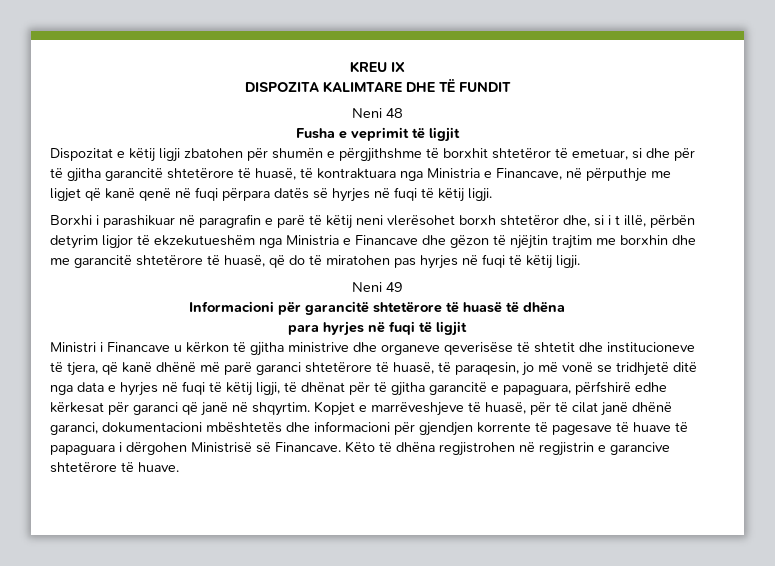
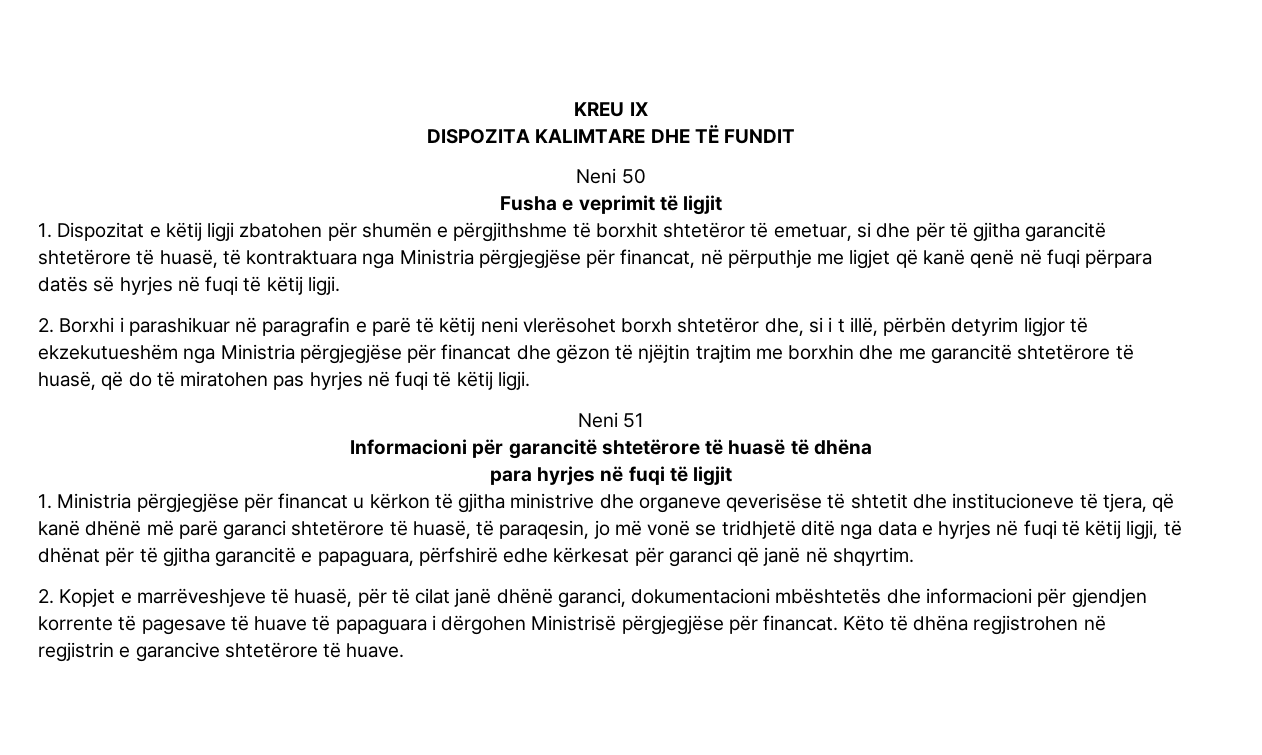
[385,108,403,118] 48 -> [621,169,646,184] 50
(460, 134) none -> [38,223,52,238] 1.
[484,168,562,180] e Financave, -> [478,249,696,269] përgjegjëse për financat,
(492, 195) none -> [38,318,54,333] 2.
[343,235,418,245] e Financave -> [299,344,512,364] përgjegjëse për financat
[385,282,403,292] 49 -> [623,413,645,428] 51
[50,342,170,353] Ministri i Financave -> [38,493,349,513] 1. Ministria përgjegjëse për financat
(310, 409) none -> [38,589,54,604] // 2.
[256,442,341,453] së Financave. -> [621,615,839,635] përgjegjëse për financat.

